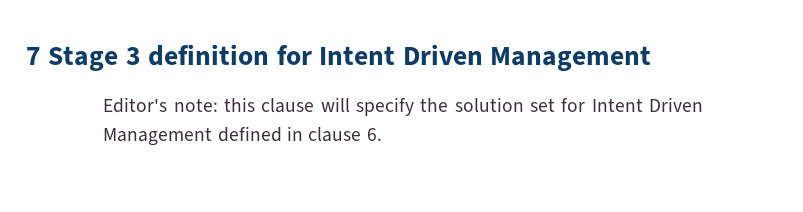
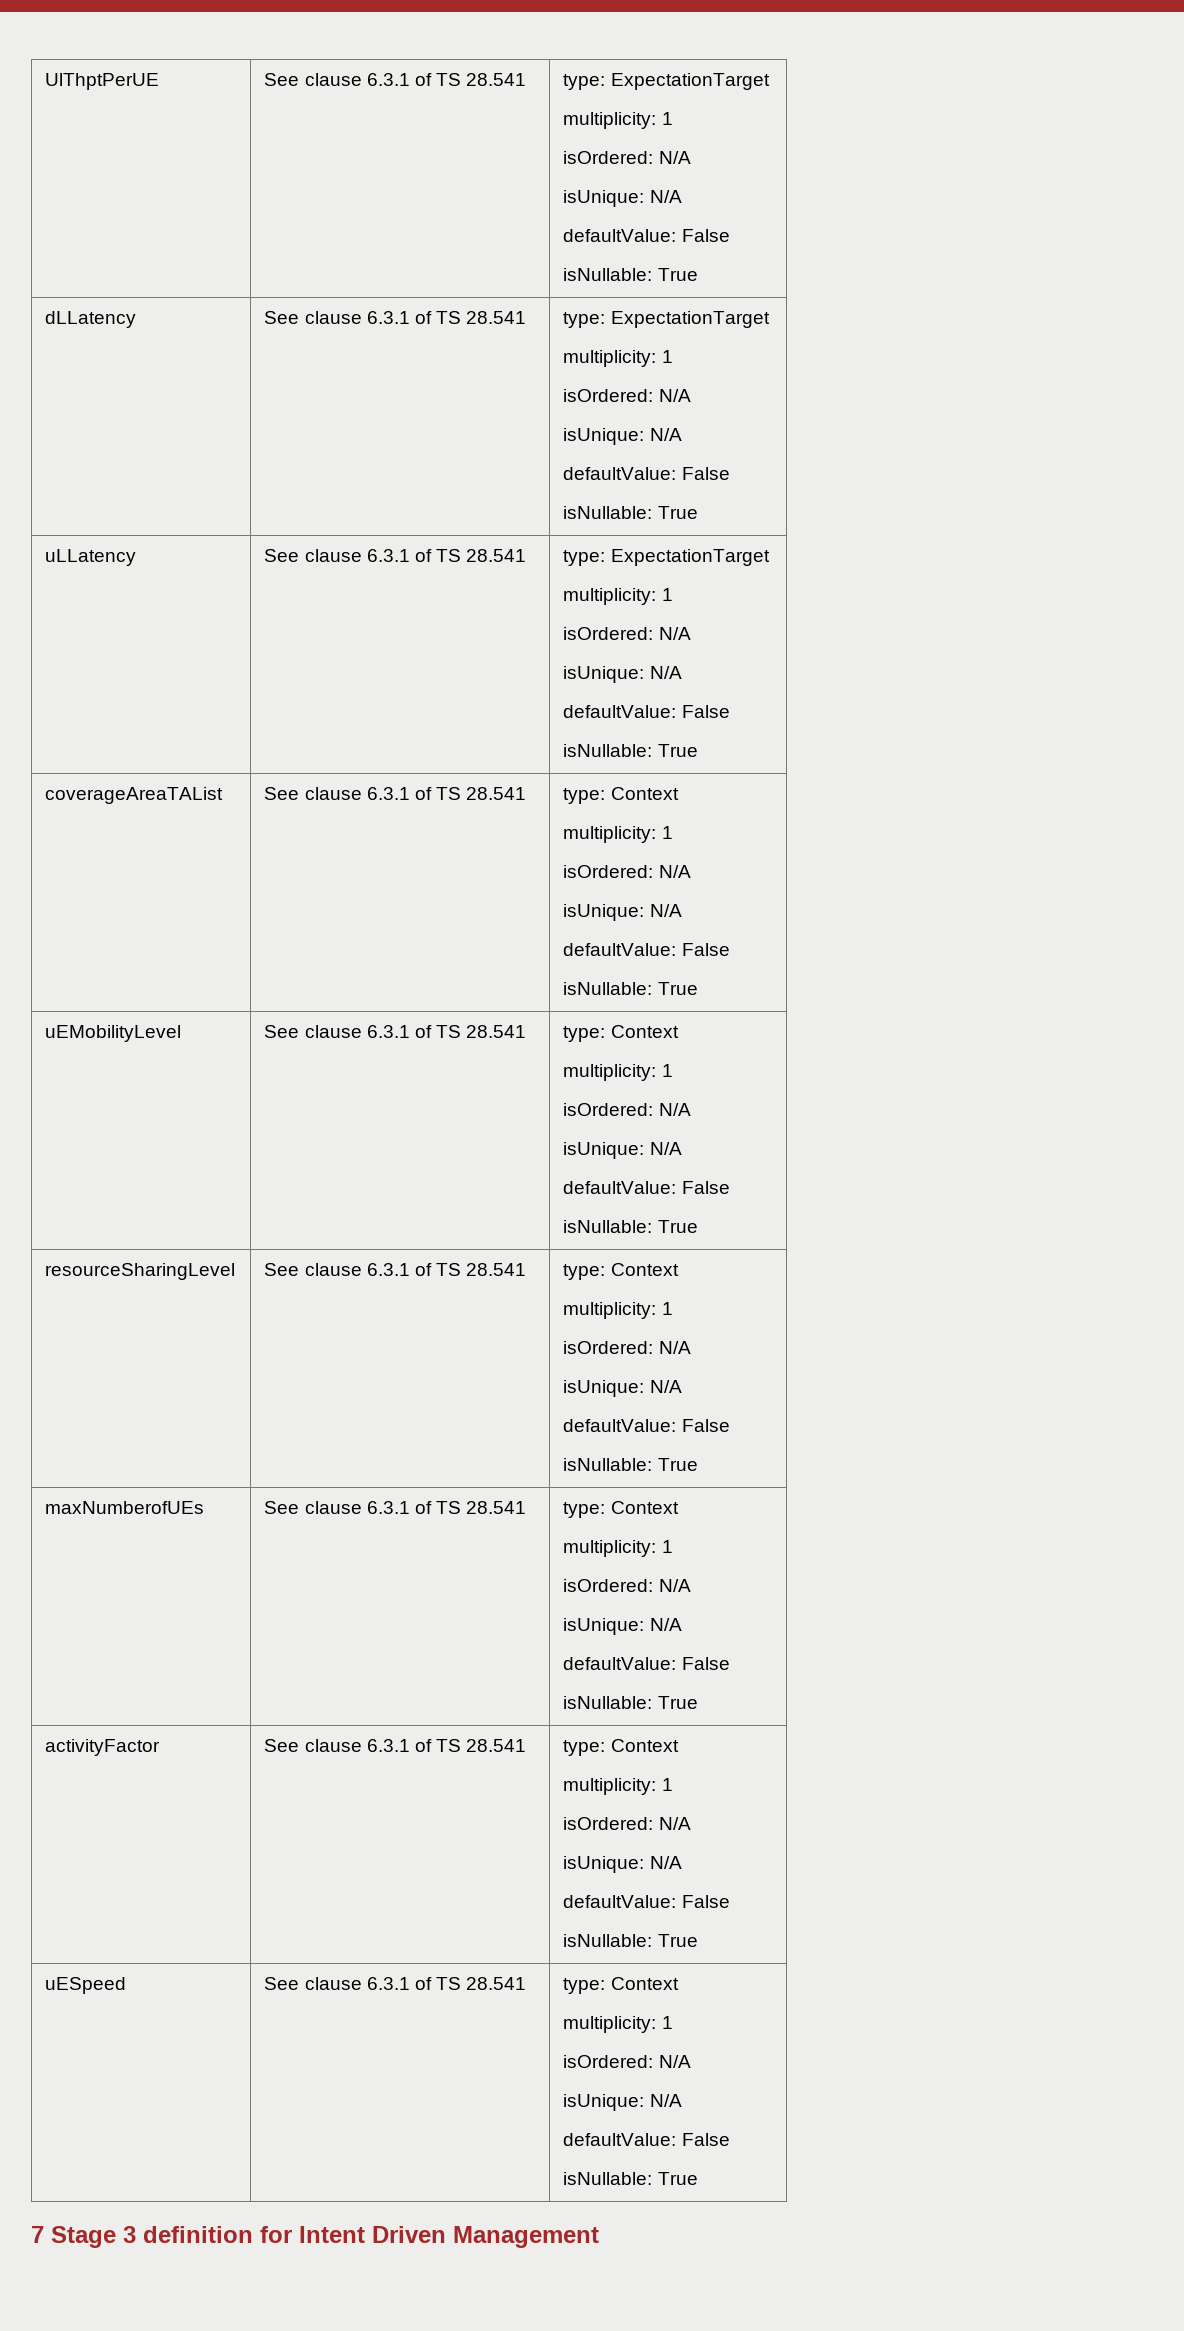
(26, 56) none -> [45,73,160,90] [264,73,527,86] [563,73,770,90] [563,112,673,129] [563,151,691,164] [563,190,682,207] [563,229,730,242] [563,268,698,281] [45,311,137,328] [264,311,527,324] [563,311,770,328] [563,350,673,367] [563,389,691,402] [563,428,682,445] [563,467,730,480] [563,506,698,519] [45,549,137,566] [264,549,527,562] [563,549,770,566] [563,588,673,605] [563,627,691,640] [563,666,682,683] [563,705,730,718] [563,744,698,757] [45,787,224,804] [264,787,527,800] [563,787,679,804] [563,826,673,843] [563,865,691,878] [563,904,682,921] [563,943,730,956] [563,982,698,995] [45,1025,182,1042] [264,1025,527,1038] [563,1025,679,1042] [563,1064,673,1081] [563,1103,691,1116] [563,1142,682,1159] [563,1181,730,1194] [563,1220,698,1233] [45,1263,236,1280] [264,1263,527,1276] [563,1263,679,1280] [563,1302,673,1319] [563,1341,691,1354] [563,1380,682,1397] [563,1419,730,1432] [563,1458,698,1471] [45,1501,205,1514] [264,1501,527,1514] [563,1501,679,1518] [563,1540,673,1557] [563,1579,691,1592] [563,1618,682,1635] [563,1657,730,1670] [563,1696,698,1709] [45,1739,161,1756] [264,1739,527,1752] [563,1739,679,1756] [563,1778,673,1795] [563,1817,691,1830] [563,1856,682,1873] [563,1895,730,1908] [563,1934,698,1947] [45,1977,127,1994] [264,1977,527,1990] [563,1977,679,1994] [563,2016,673,2033] [563,2055,691,2068] [563,2094,682,2111] [563,2133,730,2146] [563,2172,698,2185] UlThptPerUE | See clause 6.3.1 of TS 28.541 | type: ExpectationTarget // multiplicity: 1 // isOrdered: N/A // isUnique: N/A // defaultValue: False // isNullable: True // dLLatency | See clause 6.3.1 of TS 28.541 | type: ExpectationTarget // multiplicity: 1 // isOrdered: N/A // isUnique: N/A // defaultValue: False // isNullable: True // uLLatency | See clause 6.3.1 of TS 28.541 | type: ExpectationTarget // multiplicity: 1 // isOrdered: N/A // isUnique: N/A // defaultValue: False // isNullable: True // coverageAreaTAList | See clause 6.3.1 of TS 28.541 | type: Context // multiplicity: 1 // isOrdered: N/A // isUnique: N/A // defaultValue: False // isNullable: True // uEMobilityLevel | See clause 6.3.1 of TS 28.541 | type: Context // multiplicity: 1 // isOrdered: N/A // isUnique: N/A // defaultValue: False // isNullable: True // resourceSharingLevel | See clause 6.3.1 of TS 28.541 | type: Context // multiplicity: 1 // isOrdered: N/A // isUnique: N/A // defaultValue: False // isNullable: True // maxNumberofUEs | See clause 6.3.1 of TS 28.541 | type: Context // multiplicity: 1 // isOrdered: N/A // isUnique: N/A // defaultValue: False // isNullable: True // activityFactor | See clause 6.3.1 of TS 28.541 | type: Context // multiplicity: 1 // isOrdered: N/A // isUnique: N/A // defaultValue: False // isNullable: True // uESpeed | See clause 6.3.1 of TS 28.541 | type: Context // multiplicity: 1 // isOrdered: N/A // isUnique: N/A // defaultValue: False // isNullable: True //
[103,97,703,116] [103,126,382,146] // Editor's note: this clause will specify the solution set for Intent Driven Management defined in clause 6. -> (599, 2237) none

